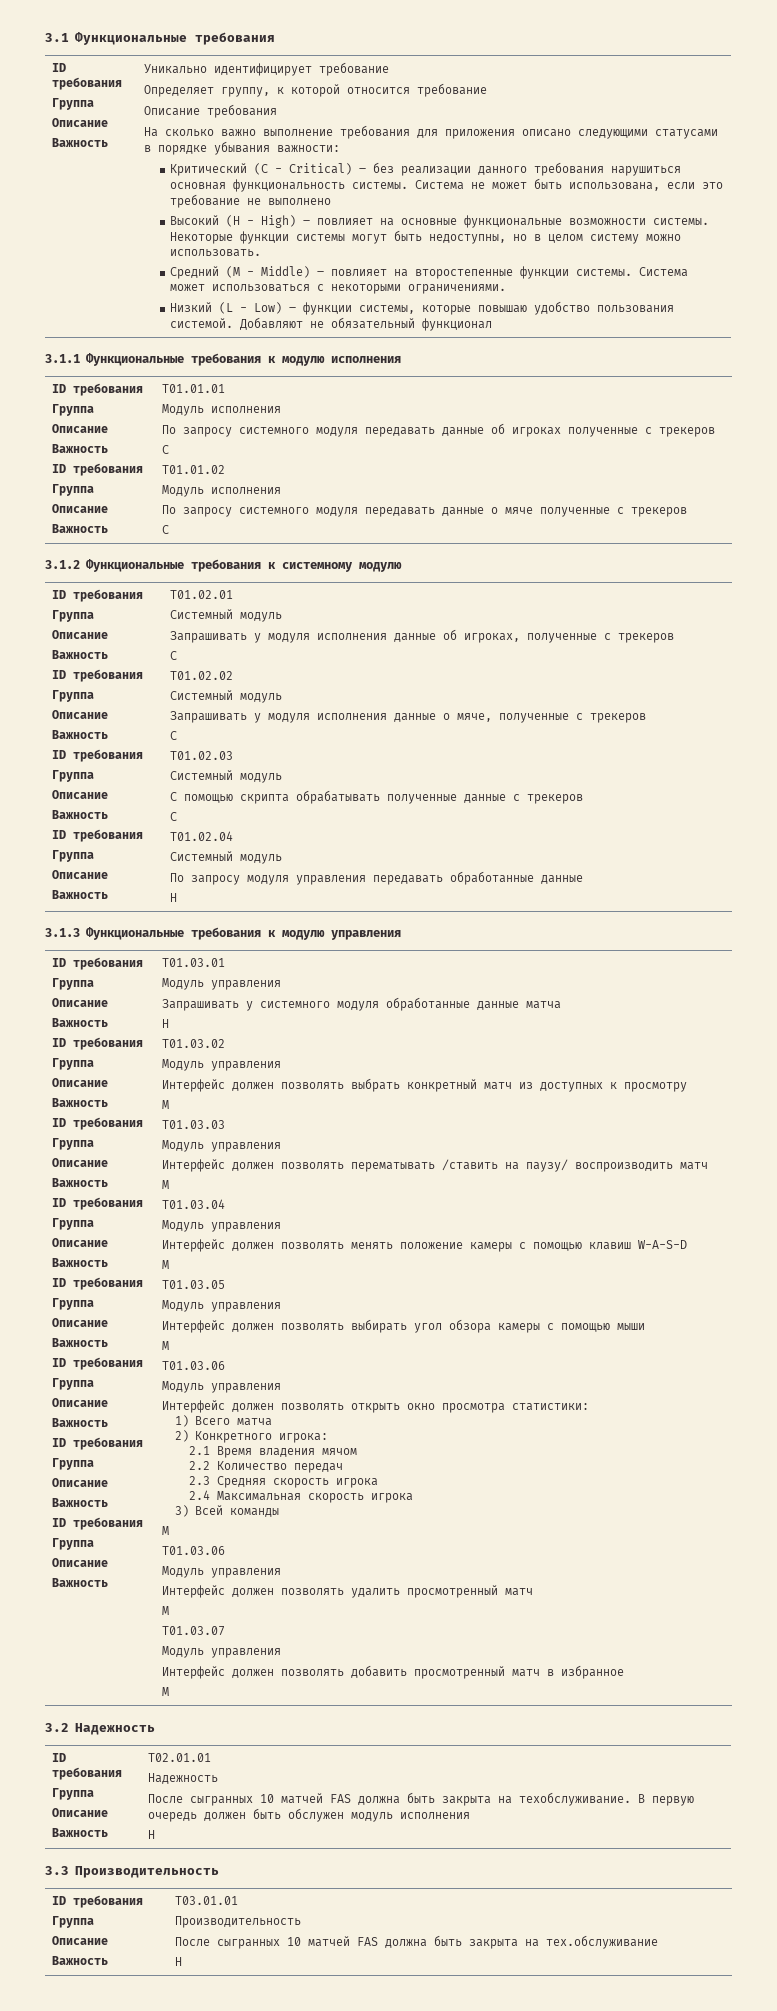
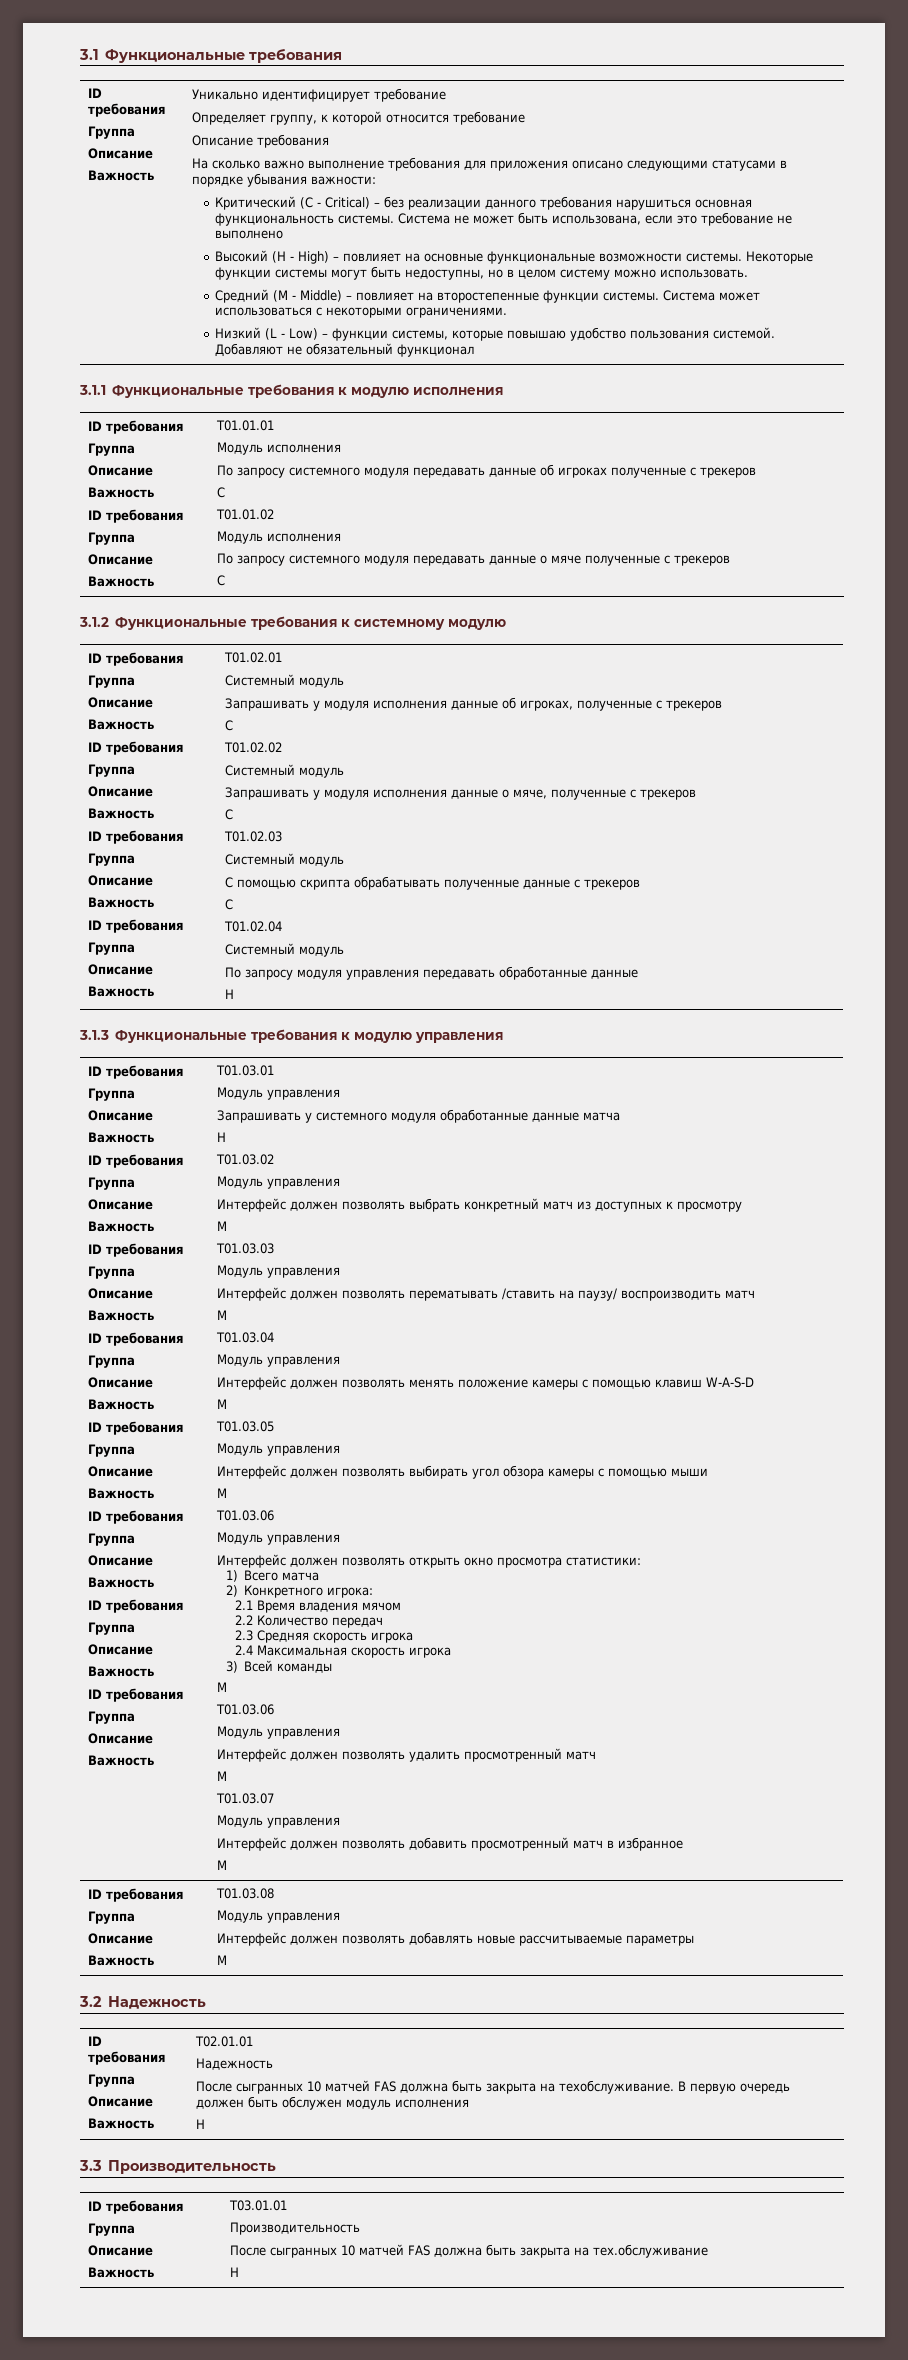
(170, 1691) none -> [88,1888,185,1902] [88,1911,136,1924] [88,1933,154,1944] [88,1955,155,1966] [216,1888,275,1899] [217,1910,341,1923] [217,1932,695,1946] [217,1955,228,1965] // ID требования // Группа // Описание // Важность | Т01.03.08 // Модуль управления // Интерфейс должен позволять добавлять новые рассчитываемые параметры // М

